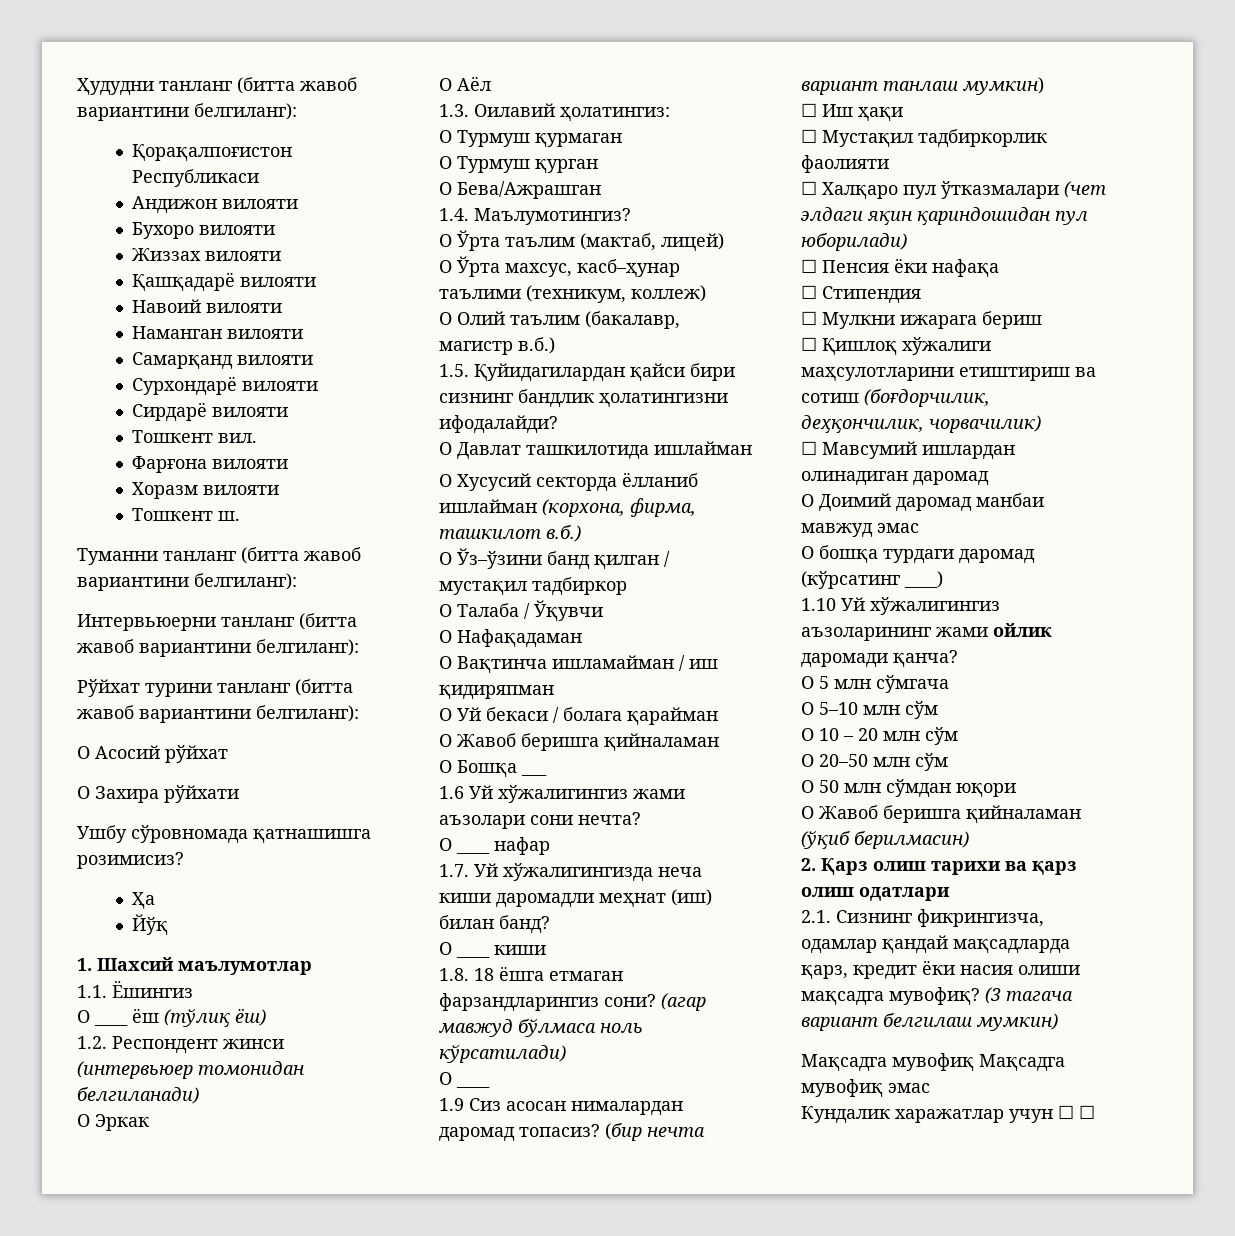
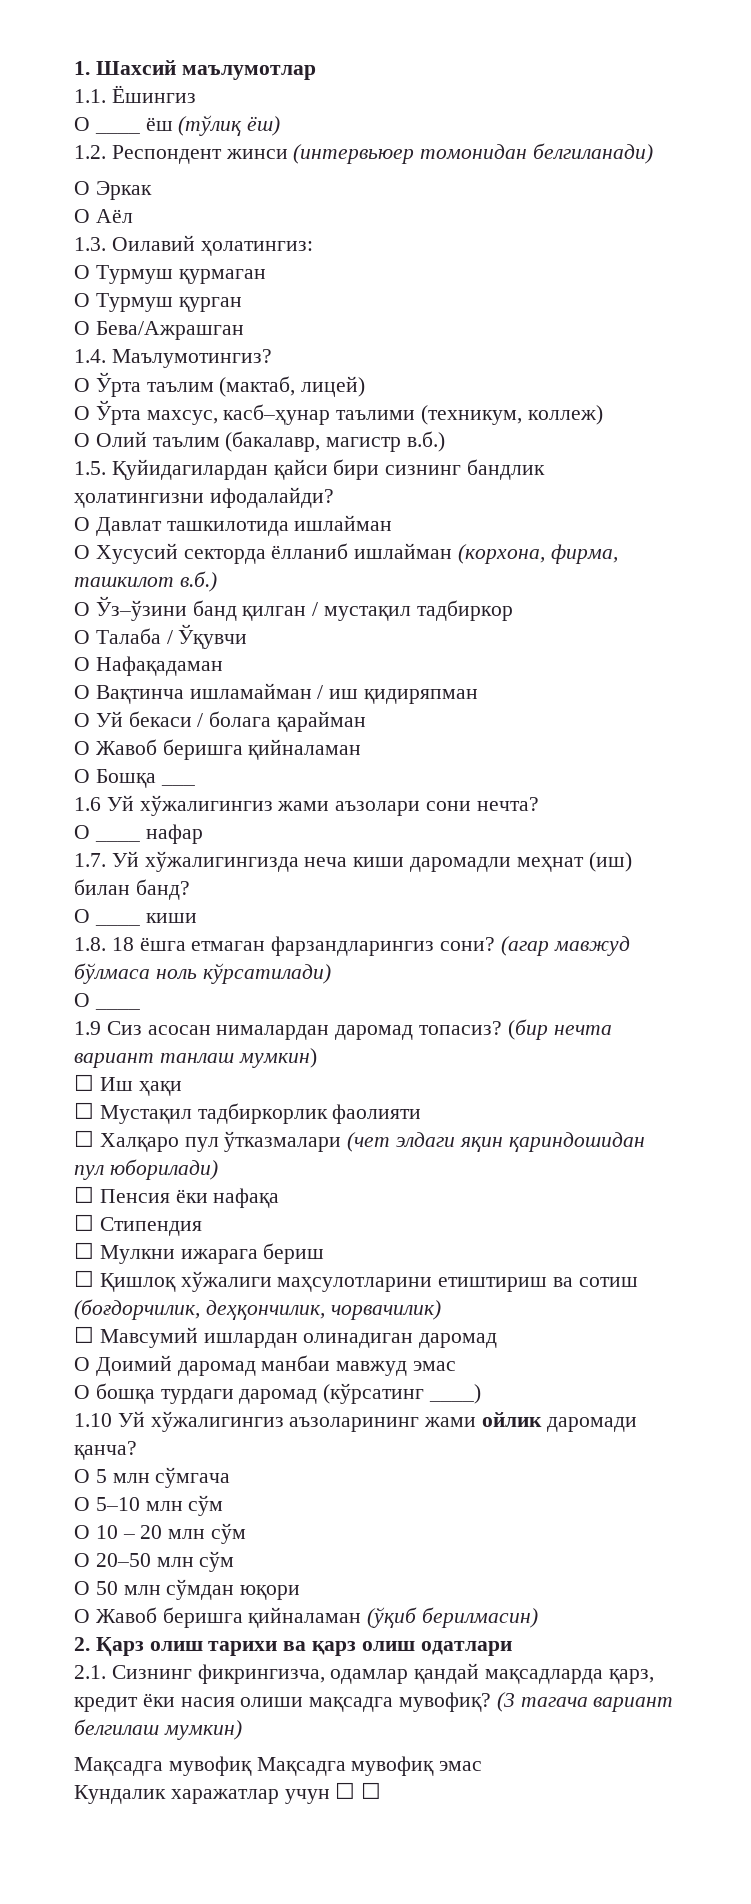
[77,77,357,96] [77,103,297,121] [132,144,293,162] [132,169,260,187] [132,196,299,214] [132,222,276,239] [132,248,282,261] [132,272,317,292] [132,299,283,313] [132,326,304,339] [132,352,314,370] [132,376,319,396] [132,402,289,422] [132,430,258,443] [132,456,289,473] [132,482,280,499] [132,508,241,521] [77,547,361,565] [77,573,297,591] [77,613,357,631] [77,639,359,657] [77,679,353,697] [77,705,359,723] [77,745,228,763] [77,785,239,803] [77,825,371,844] [77,852,184,869] [132,892,156,910] [132,914,169,936] Ҳудудни танланг (битта жавоб вариантини белгиланг): // Қорақалпоғистон Республикаси // Андижон вилояти // Бухоро вилояти // Жиззах вилояти // Қашқадарё вилояти // Навоий вилояти // Наманган вилояти // Самарқанд вилояти // Сурхондарё вилояти // Сирдарё вилояти // Тошкент вил. // Фарғона вилояти // Хоразм вилояти // Тошкент ш. // Туманни танланг (битта жавоб вариантини белгиланг): // Интервьюерни танланг (битта жавоб вариантини белгиланг): // Рўйхат турини танланг (битта жавоб вариантини белгиланг): // O Асосий рўйхат // O Захира рўйхати // Ушбу сўровномада қатнашишга розимисиз? // Ҳа // Йўқ // -> (74, 68) none

